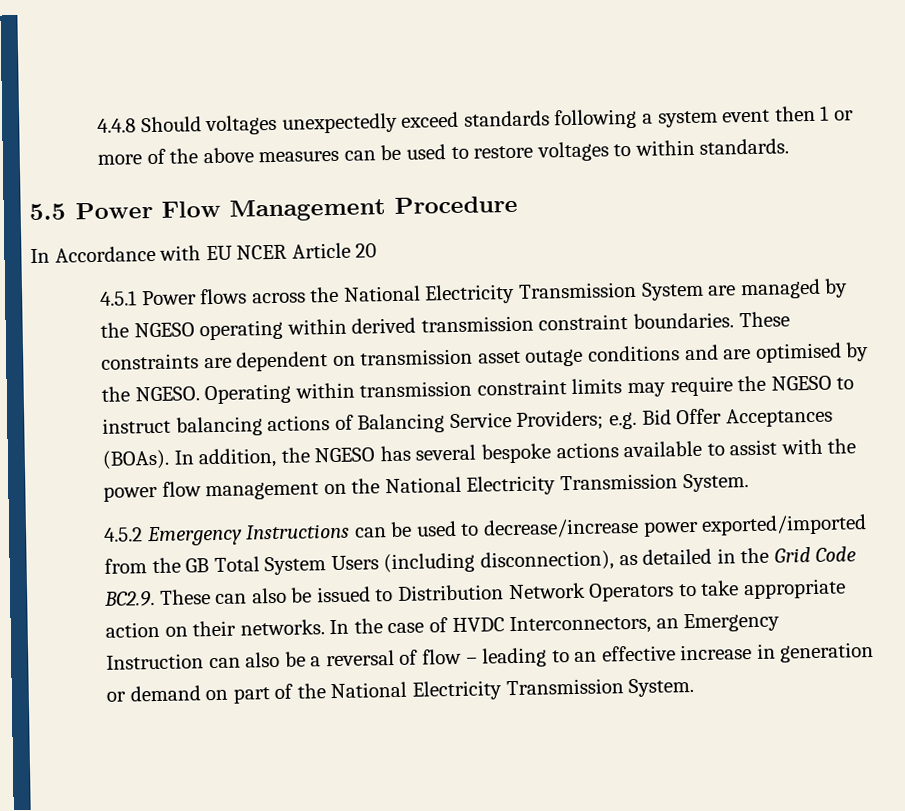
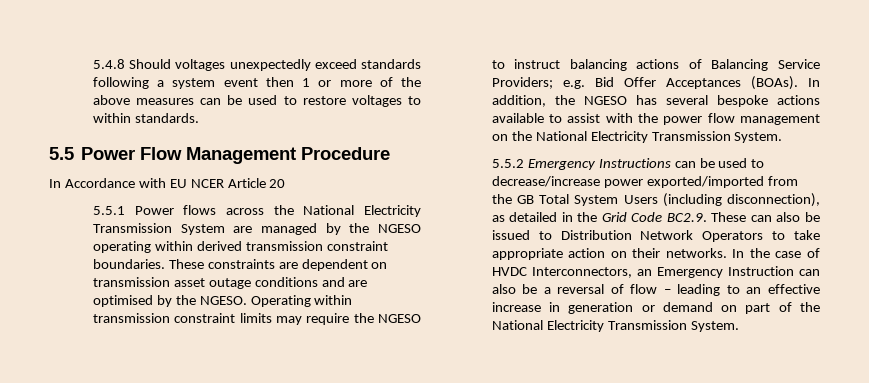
[97,118,137,133] 4.4.8 -> [92,59,125,69] 5.4.8
[100,290,138,306] 4.5.1 -> [92,206,125,215] 5.5.1
[104,527,144,542] 4.5.2 -> [491,159,524,168] 5.5.2

